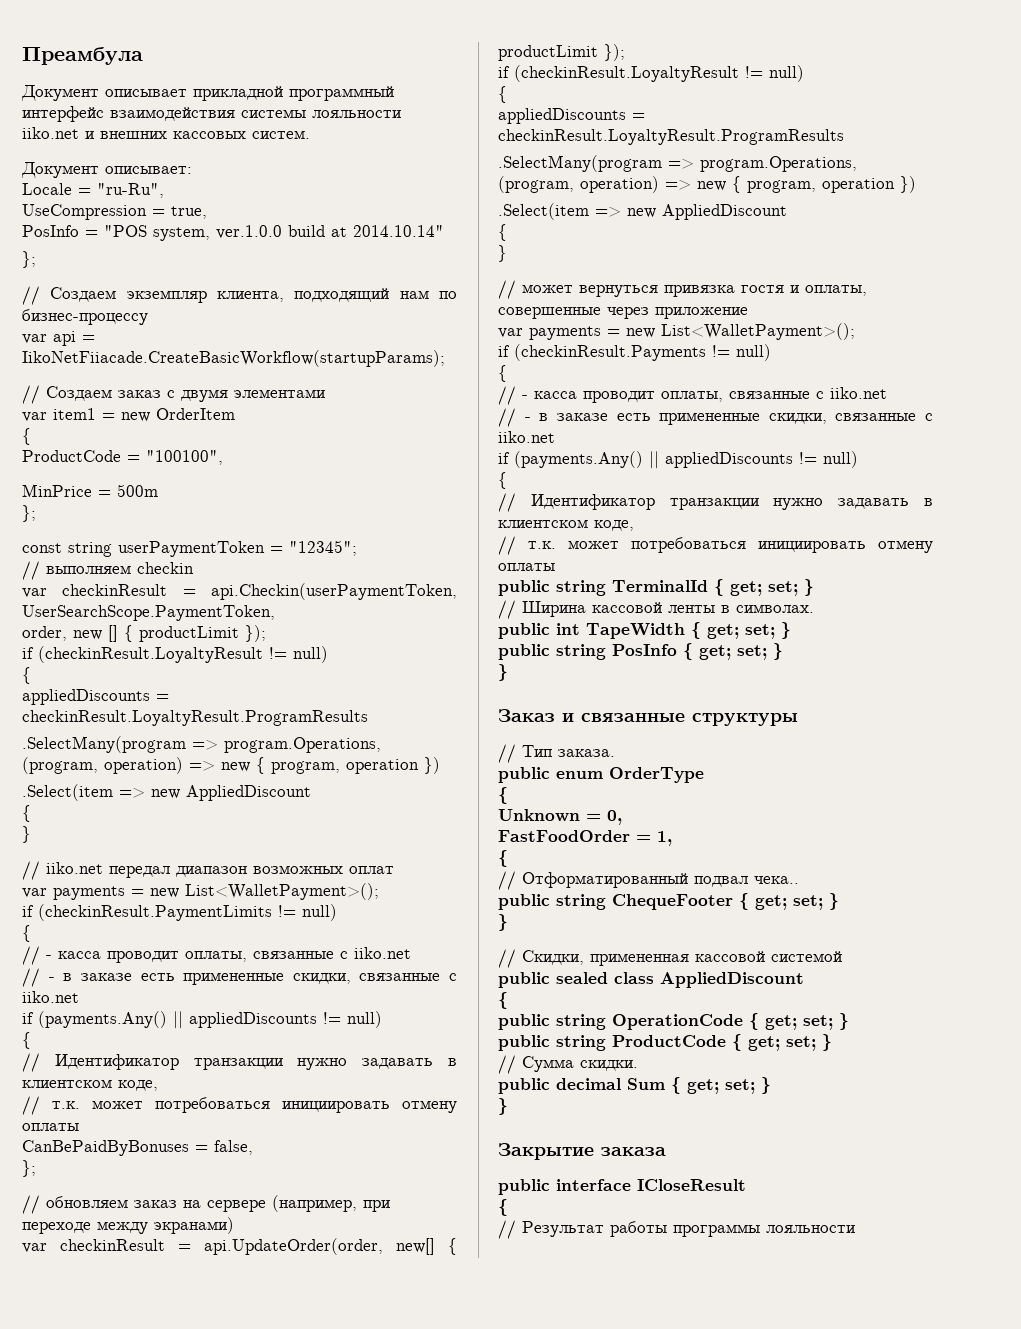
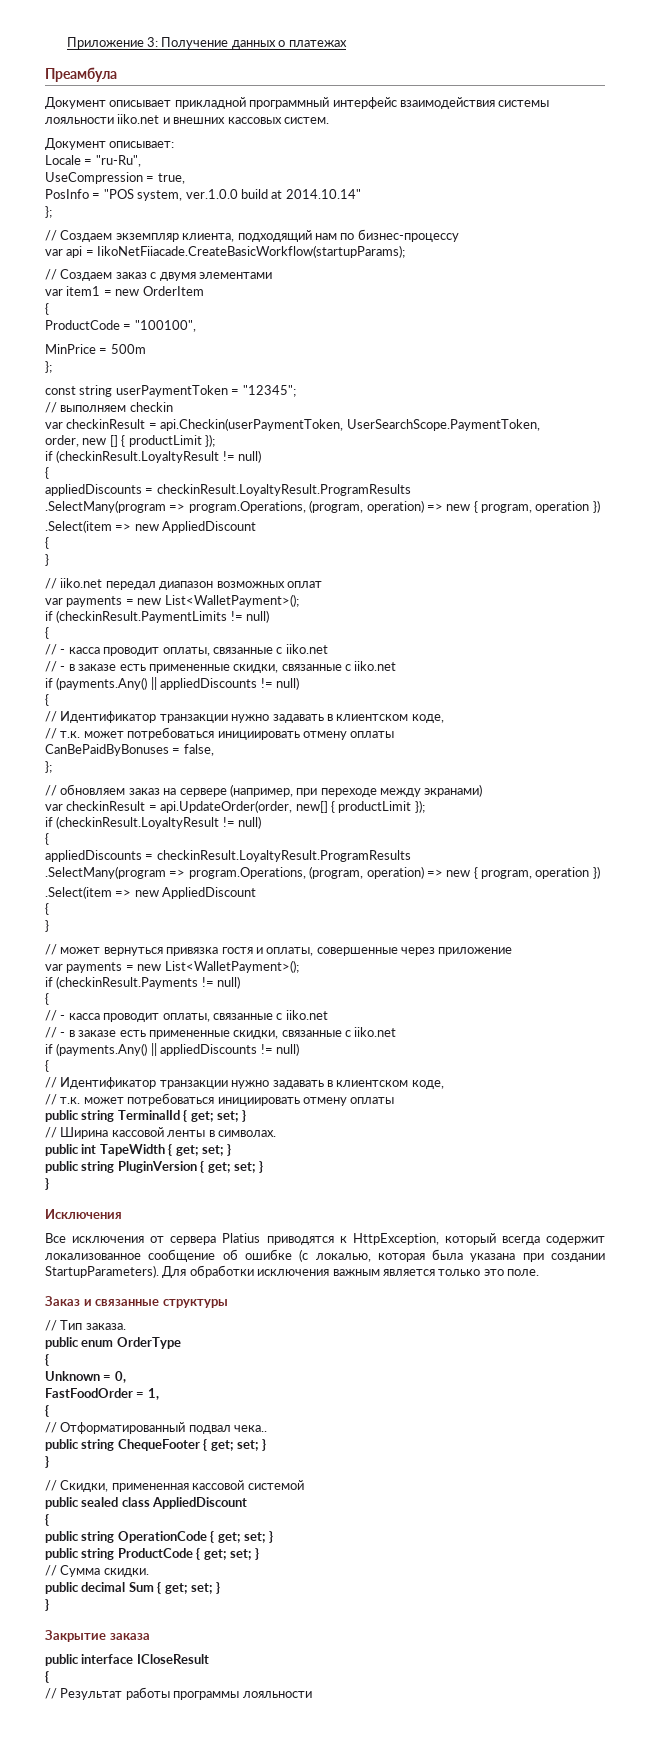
(22, 56) none -> [66,37,347,49] Приложение 3: Получение данных о платежах //
[612,643,783,660] [498,664,508,681] PosInfo { get; set; } // } -> [117,1161,264,1173] [45,1178,49,1190] [45,1209,122,1219] [45,1233,606,1245] [45,1249,606,1262] [45,1265,539,1278] PluginVersion { get; set; } // } // Исключения // Все исключения от сервера Platius приводятся к HttpException, который всегда содержит локализованное сообщение об ошибке (с локалью, которая была указана при создании StartupParameters). Для обработки исключения важным является только это поле.

